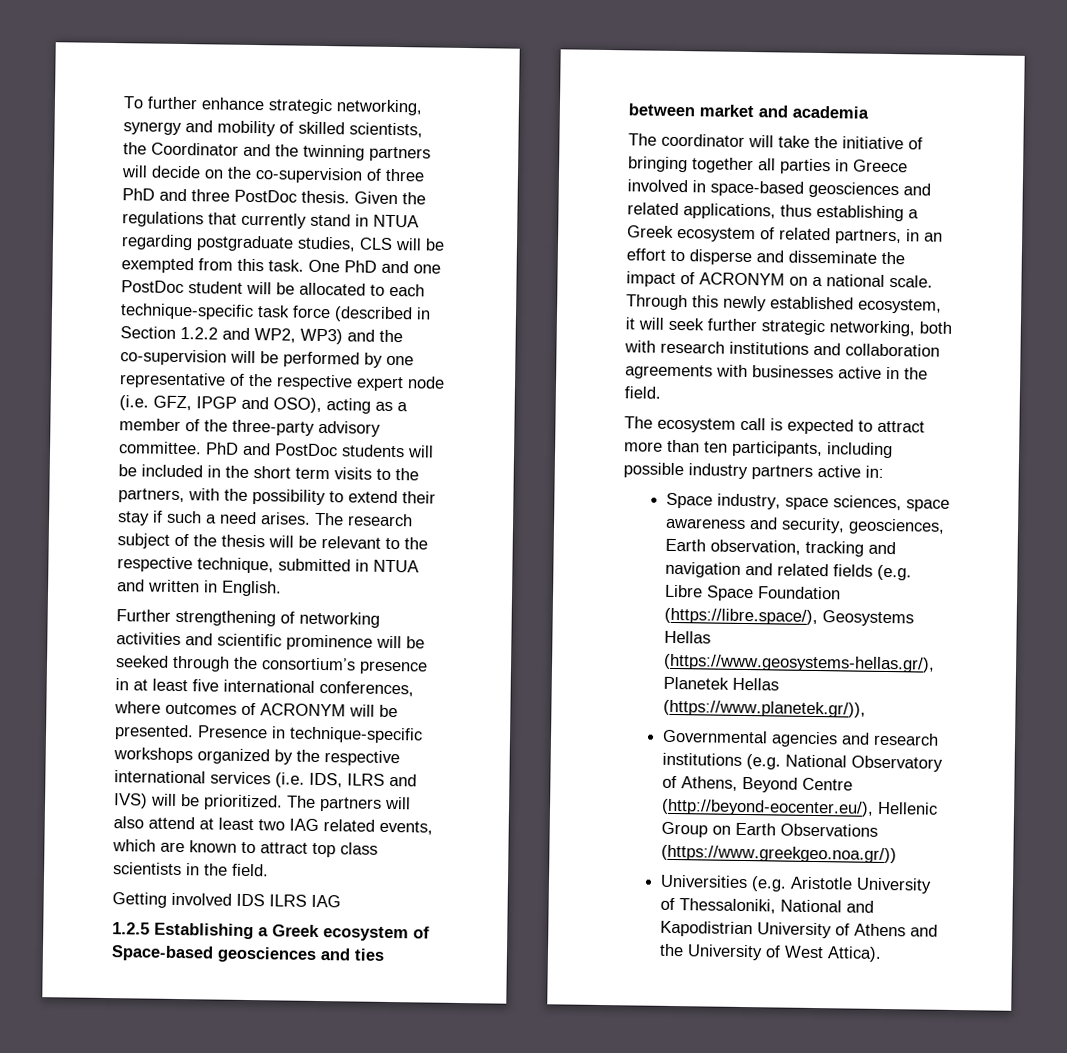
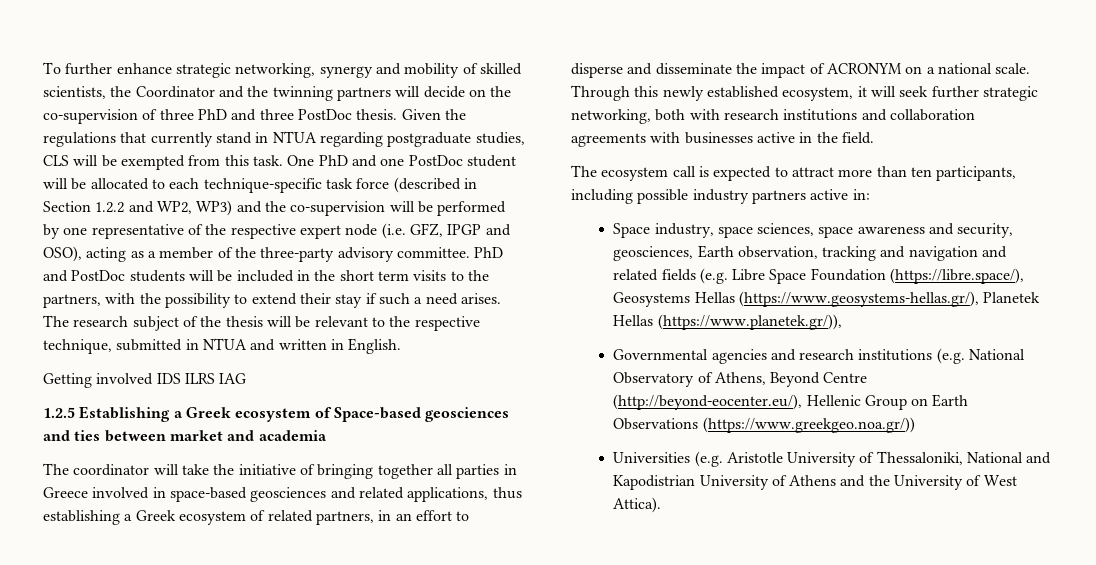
[116,609,380,628] [116,632,425,651] [115,655,428,675] [115,678,414,697] [114,701,398,718] [114,724,423,744] [113,747,400,767] [114,770,417,788] [113,793,411,812] [113,816,433,835] [112,839,378,858] [113,862,269,877] // Further strengthening of networking activities and scientific prominence will be seeked through the consortium’s presence in at least five international conferences, where outcomes of ACRONYM will be presented. Presence in technique-specific workshops organized by the respective international services (i.e. IDS, ILRS and IVS) will be prioritized. The partners will also attend at least two IAG related events, which are known to attract top class scientists in the field. -> (402, 346) none

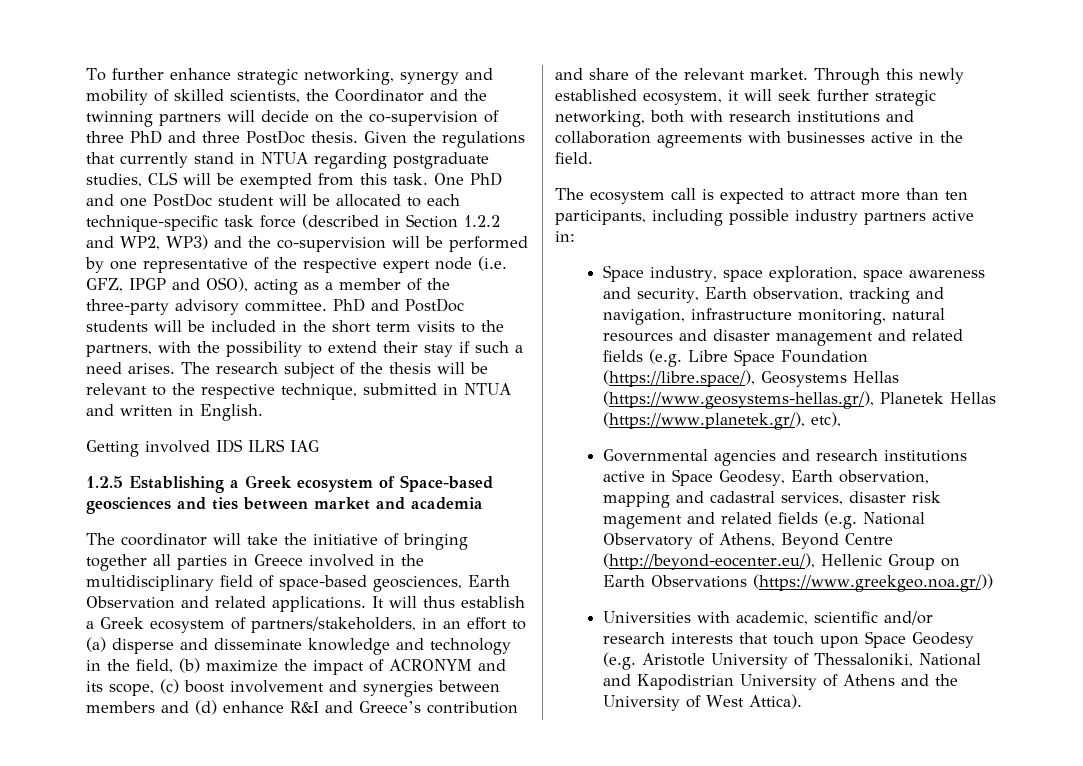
[169,487,522,502] [43,510,374,525] space-based geosciences and related applications, thus establishing a Greek ecosystem of related partners, -> [401,554,424,566] [86,575,510,592] [86,596,525,612] [86,617,416,633] the multidisciplinary field of space-based geosciences, Earth Observation and related applications. It will thus establish a Greek ecosystem of partners/stakeholders,
(470, 516) none -> [86,637,106,652] (a)
[735,63,1031,78] the impact of ACRONYM on a national scale. -> [308,638,511,655] [86,658,506,675] [86,679,500,697] [86,700,518,715] [555,68,808,81] knowledge and technology in the field, (b) maximize the impact of ACRONYM and its scope, (c) boost involvement and synergies between members and (d) enhance R&I and Greece’s contribution and share of the relevant market.
[757,223,815,236] sciences, -> [768,266,857,282] exploration,
[613,246,694,261] geosciences, -> (699, 295) none
[908,246,978,261] navigation -> [602,308,945,325] [602,329,873,346] navigation, infrastructure monitoring, natural resources and disaster management
[657,314,842,330] (https://www.planetek.gr/)), -> [602,412,841,430] (https://www.planetek.gr/), etc),
(933, 355) none -> [602,469,929,486] [602,491,941,508] [602,512,818,529] active in Space Geodesy, Earth observation, mapping and cadastral services, disaster risk magement and related fields
(691, 457) none -> [696,611,933,625] [602,631,974,648] with academic, scientific and/or research interests that touch upon Space Geodesy

